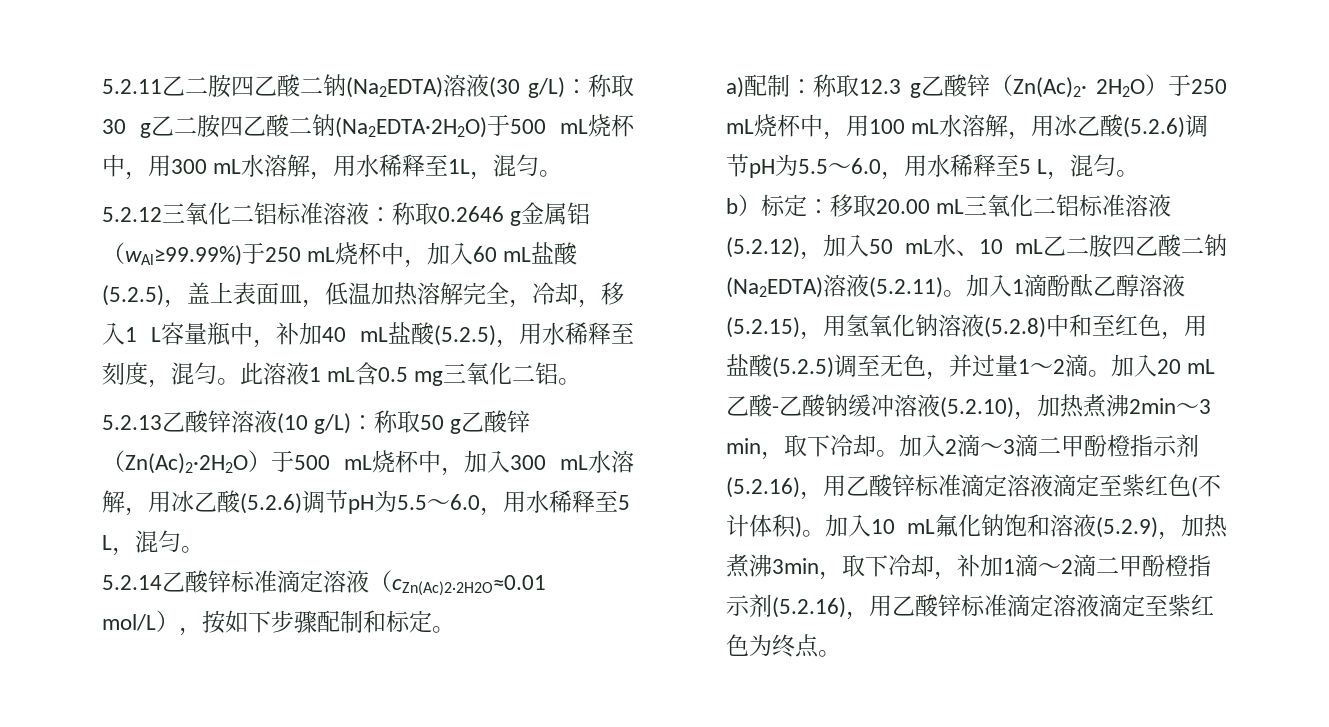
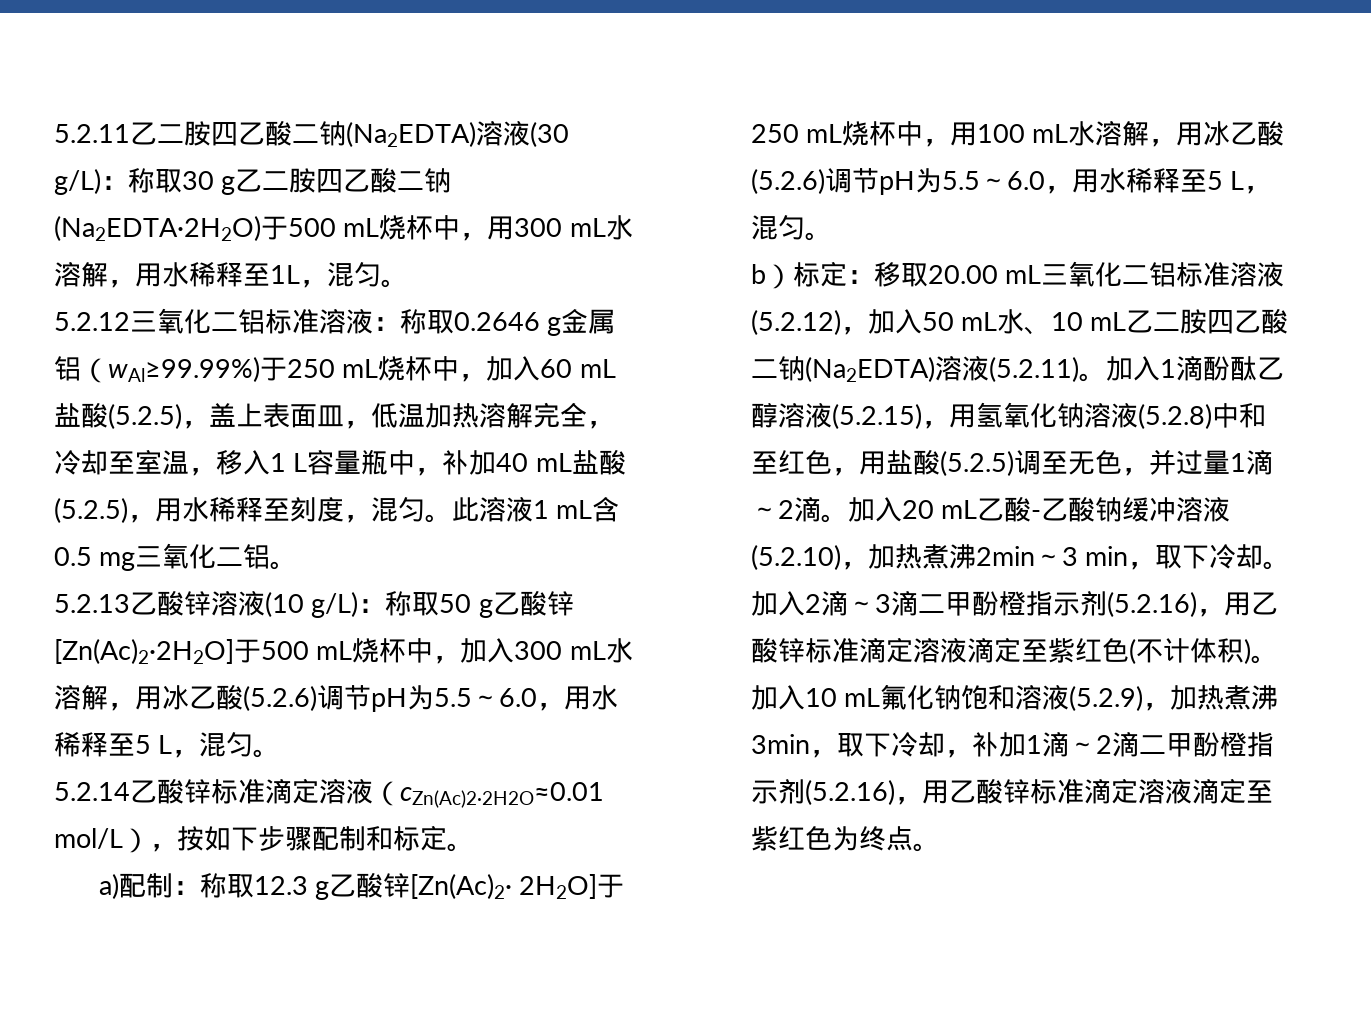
(578, 293) none -> [108,449,189,475] 至室温
[102,450,271,474] （Zn(Ac)2·2H2O） -> [54,639,234,664] [Zn(Ac)2·2H2O]
[989,74,1168,98] （Zn(Ac)2· 2H2O） -> [409,874,598,899] [Zn(Ac)2· 2H2O]
(1030, 366) none -> [1245,449,1273,475] 滴

